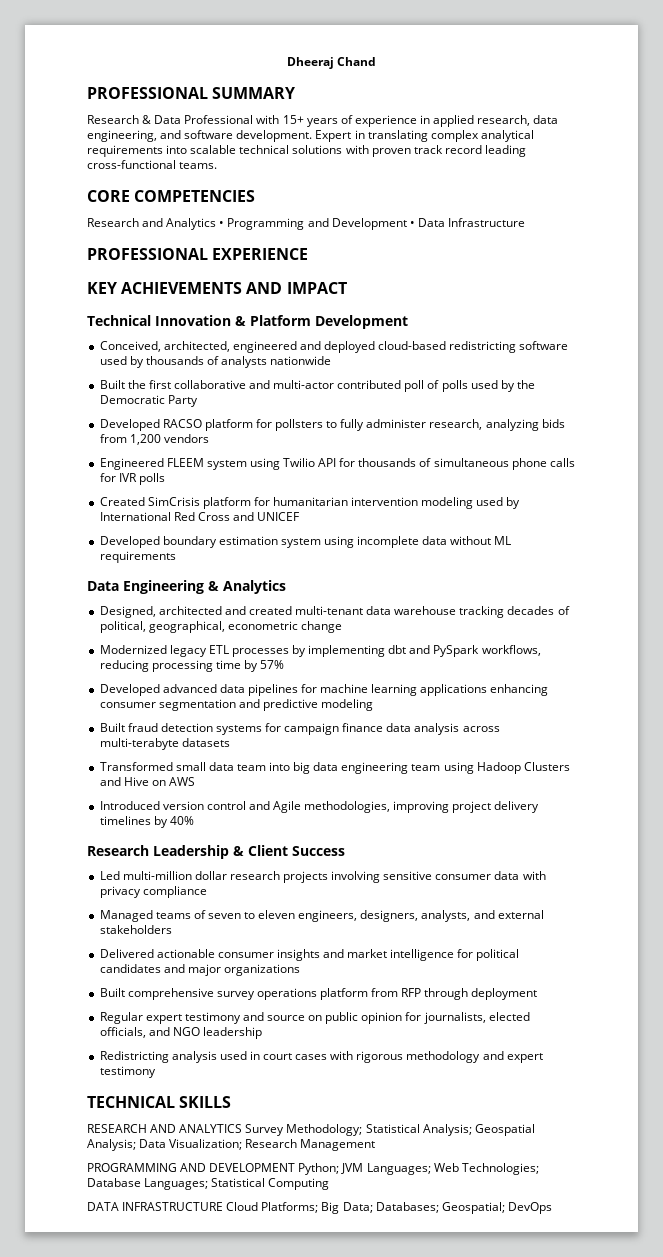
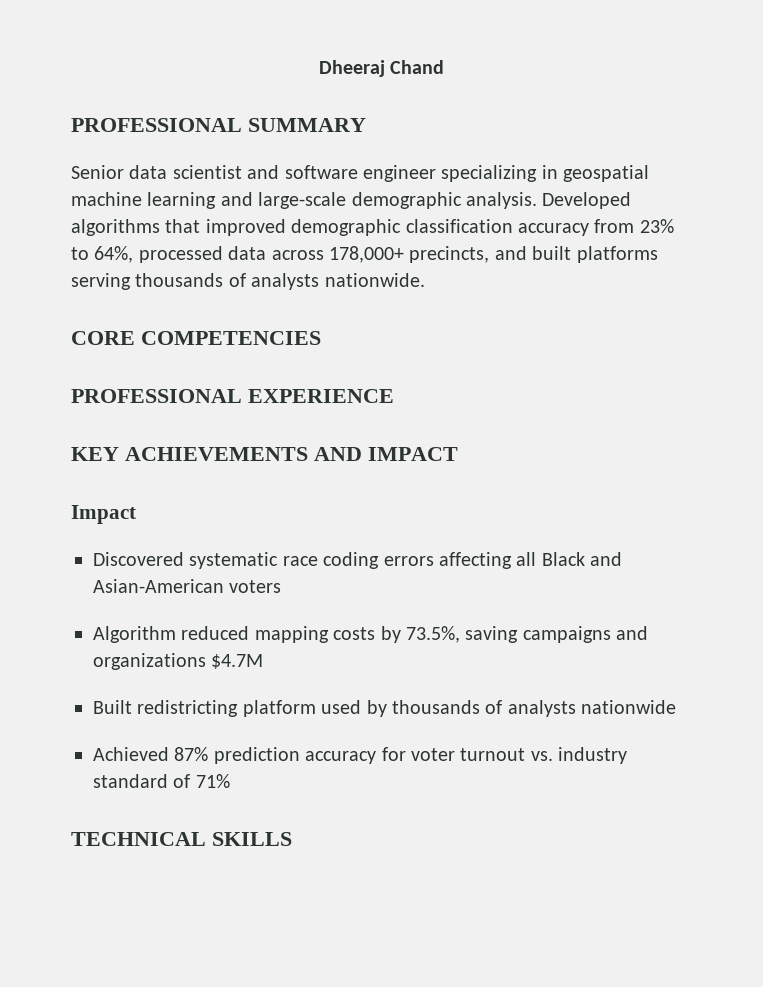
[87,115,559,127] [87,130,534,142] [87,145,526,157] [87,160,218,169] [87,190,256,202] [87,218,525,230] Research & Data Professional with 15+ years of experience in applied research, data engineering, and software development. Expert in translating complex analytical requirements into scalable technical solutions with proven track record leading cross-functional teams. // CORE COMPETENCIES // Research and Analytics • Programming and Development • Data Infrastructure -> [71,165,650,182] [71,192,632,209] [71,219,674,236] [71,246,658,263] [71,273,425,290] [71,331,321,345] Senior data scientist and software engineer specializing in geospatial machine learning and large-scale demographic analysis. Developed algorithms that improved demographic classification accuracy from 23% to 64%, processed data across 178,000+ precincts, and built platforms serving thousands of analysts nationwide. // CORE COMPETENCIES
[87,315,408,329] [99,341,569,353] Technical Innovation & Platform Development // Conceived, architected, engineered and deployed cloud-based redistricting software -> [71,505,136,524] [93,552,623,569] [93,579,282,593] [93,626,649,643] [93,653,264,670] [93,700,316,717] Impact // Discovered systematic race coding errors affecting all Black and Asian-American voters // Algorithm reduced mapping costs by 73.5%, saving campaigns and organizations $4.7M // Built redistricting platform
[99,380,535,392] [99,395,198,407] [99,419,565,431] [99,434,209,445] [99,458,575,470] [99,473,165,485] [99,497,521,509] [99,512,300,521] [99,536,512,548] [99,551,176,563] [87,580,286,594] [99,606,570,618] [99,621,342,633] [99,645,541,657] [99,660,285,672] [99,684,549,696] [99,699,374,711] [99,723,500,735] [99,738,230,750] [99,762,570,774] [99,777,195,786] [99,801,540,813] [99,816,194,828] [87,845,345,859] [99,871,546,883] [99,886,207,898] [99,910,544,922] [99,925,172,934] [99,949,520,961] [99,964,300,976] [99,988,538,1000] [99,1012,530,1024] [99,1027,262,1039] [99,1051,543,1063] [99,1066,156,1078] [87,1096,232,1108] [87,1124,535,1136] [87,1139,376,1151] [87,1163,539,1175] [87,1178,330,1190] [87,1202,552,1214] Built the first collaborative and multi-actor contributed poll of polls used by the Democratic Party // Developed RACSO platform for pollsters to fully administer research, analyzing bids from 1,200 vendors // Engineered FLEEM system using Twilio API for thousands of simultaneous phone calls for IVR polls // Created SimCrisis platform for humanitarian intervention modeling used by International Red Cross and UNICEF // Developed boundary estimation system using incomplete data without ML requirements // Data Engineering & Analytics // Designed, architected and created multi-tenant data warehouse tracking decades of political, geographical, econometric change // Modernized legacy ETL processes by implementing dbt and PySpark workflows, reducing processing time by 57% // Developed advanced data pipelines for machine learning applications enhancing consumer segmentation and predictive modeling // Built fraud detection systems for campaign finance data analysis across multi-terabyte datasets // Transformed small data team into big data engineering team using Hadoop Clusters and Hive on AWS // Introduced version control and Agile methodologies, improving project delivery timelines by 40% // Research Leadership & Client Success // Led multi-million dollar research projects involving sensitive consumer data with privacy compliance // Managed teams of seven to eleven engineers, designers, analysts, and external stakeholders // Delivered actionable consumer insights and market intelligence for political candidates and major organizations // Built comprehensive survey operations platform from RFP through deployment // Regular expert testimony and source on public opinion for journalists, elected officials, and NGO leadership // Redistricting analysis used in court cases with rigorous methodology and expert testimony // TECHNICAL SKILLS // RESEARCH AND ANALYTICS Survey Methodology; Statistical Analysis; Geospatial Analysis; Data Visualization; Research Management // PROGRAMMING AND DEVELOPMENT Python; JVM Languages; Web Technologies; Database Languages; Statistical Computing // DATA INFRASTRUCTURE Cloud Platforms; Big Data; Databases; Geospatial; DevOps -> [93,747,628,764] [93,774,230,788] [71,832,292,846] Achieved 87% prediction accuracy for voter turnout vs. industry standard of 71% // TECHNICAL SKILLS

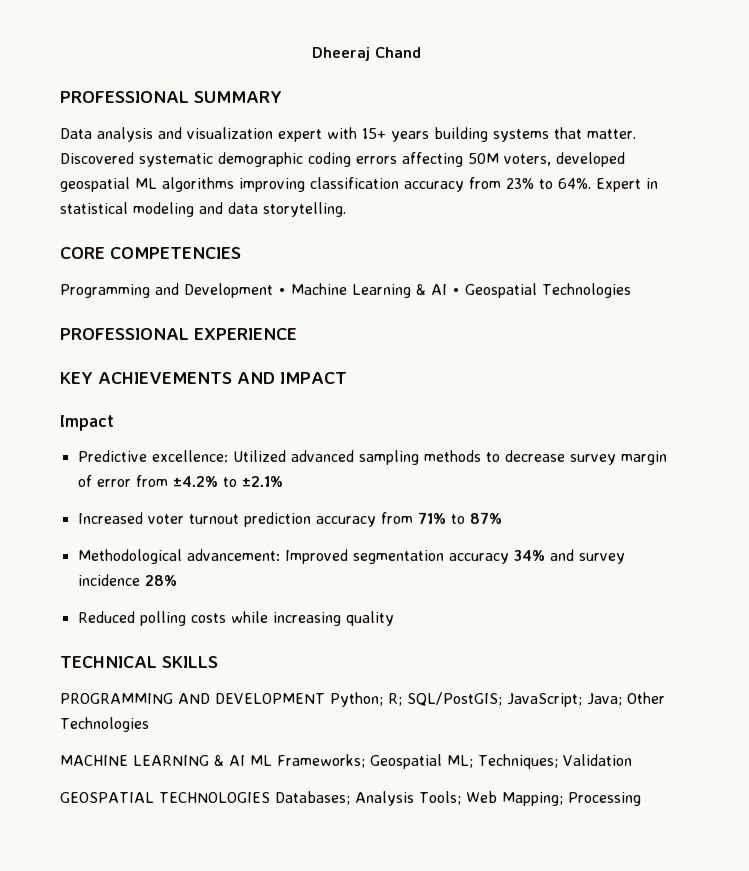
[71,165,650,182] [71,192,632,209] [71,219,402,236] Senior data scientist and software engineer specializing in geospatial machine learning and large-scale demographic analysis. Developed algorithms that improved demographic -> [60,127,636,142] [60,152,625,167] [60,177,305,192] Data analysis and visualization expert with 15+ years building systems that matter. Discovered systematic demographic coding errors affecting 50M voters, developed geospatial ML algorithms improving
[94,246,658,263] [71,273,425,290] [71,331,321,345] 64%, processed data across 178,000+ precincts, and built platforms serving thousands of analysts nationwide. // CORE COMPETENCIES -> [558,178,658,192] [60,202,346,217] [60,247,241,259] [60,283,631,298] 64%. Expert in statistical modeling and data storytelling. // CORE COMPETENCIES // Programming and Development • Machine Learning & AI • Geospatial Technologies
[93,552,623,569] [93,579,282,593] [93,626,649,643] [93,653,264,670] [93,700,677,717] [93,747,628,764] [93,774,230,788] [71,832,292,846] Discovered systematic race coding errors affecting all Black and Asian-American voters // Algorithm reduced mapping costs by 73.5%, saving campaigns and organizations $4.7M // Built redistricting platform used by thousands of analysts nationwide // Achieved 87% prediction accuracy for voter turnout vs. industry standard of 71% // TECHNICAL SKILLS -> [77,450,667,465] [77,475,283,487] [77,512,502,527] [77,549,625,564] [77,574,177,586] [77,611,394,626] [60,656,218,668] [60,692,665,707] [60,717,149,732] [60,754,632,769] [60,791,641,806] Predictive excellence: Utilized advanced sampling methods to decrease survey margin of error from ±4.2% to ±2.1% // Increased voter turnout prediction accuracy from 71% to 87% // Methodological advancement: Improved segmentation accuracy 34% and survey incidence 28% // Reduced polling costs while increasing quality // TECHNICAL SKILLS // PROGRAMMING AND DEVELOPMENT Python; R; SQL/PostGIS; JavaScript; Java; Other Technologies // MACHINE LEARNING & AI ML Frameworks; Geospatial ML; Techniques; Validation // GEOSPATIAL TECHNOLOGIES Databases; Analysis Tools; Web Mapping; Processing

